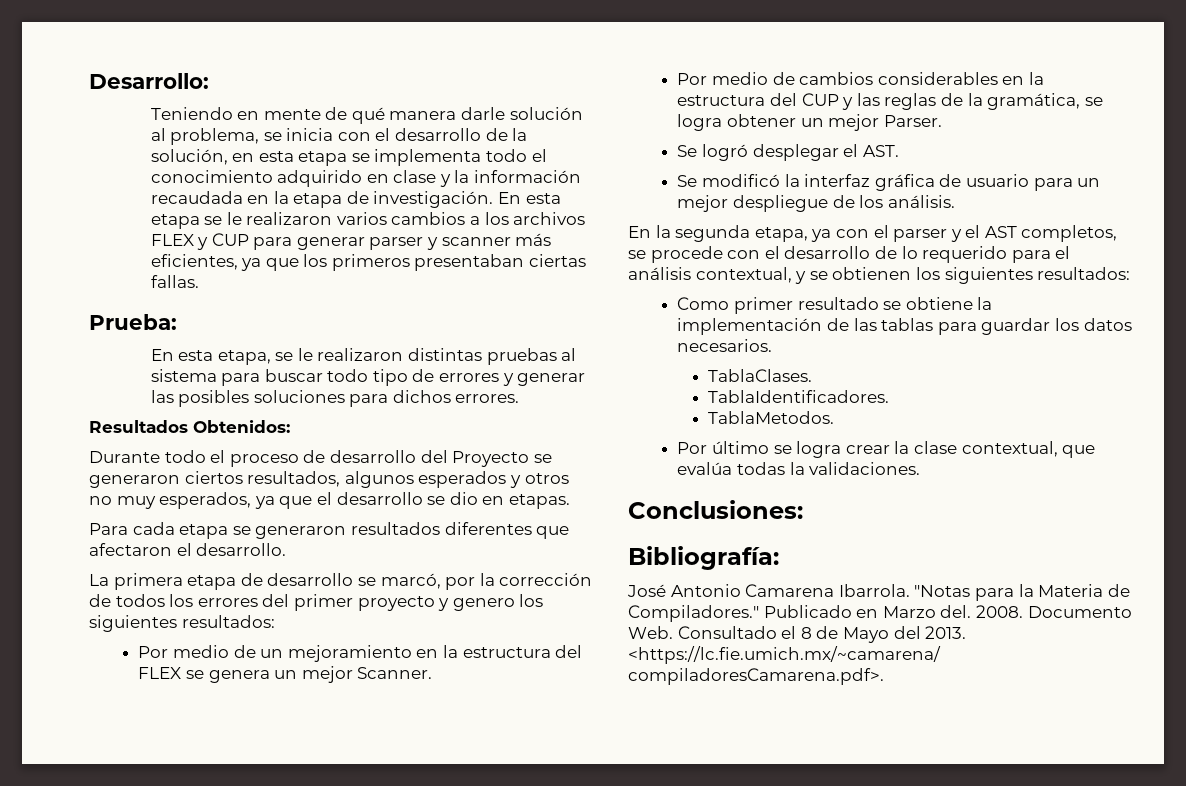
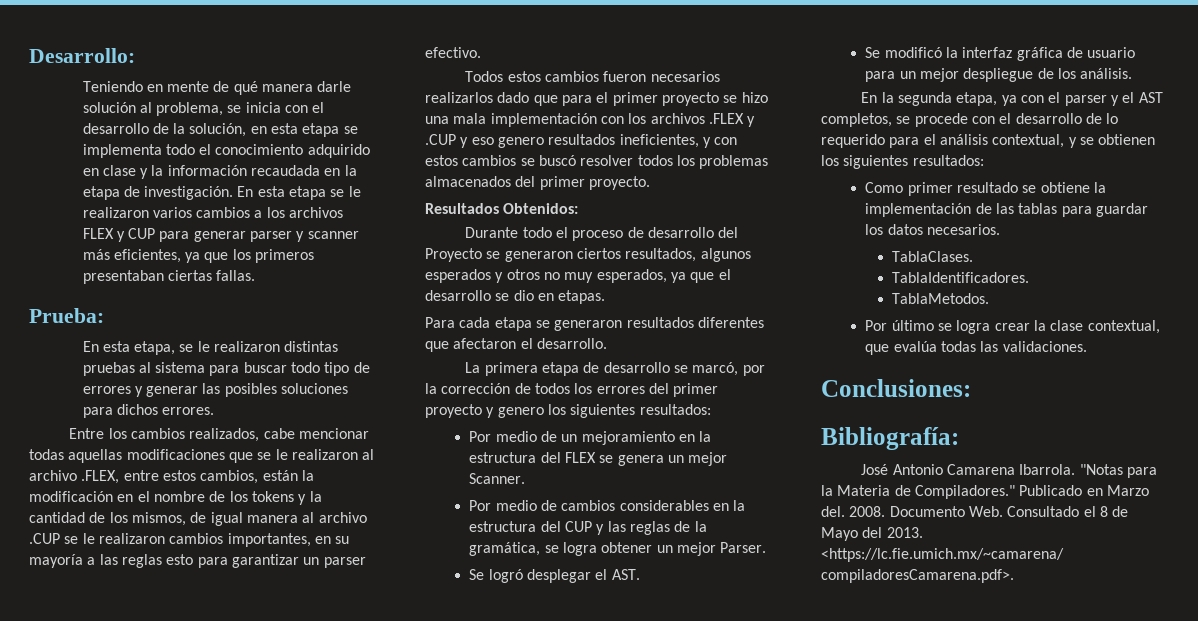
(520, 398) none -> [69,428,370,442] [29,449,375,463] [29,470,314,484] [29,491,322,505] [29,512,367,526] [29,533,350,547] [29,554,366,568] [425,47,481,58] [465,71,720,82] [425,92,768,106] [425,113,756,127] [425,134,738,148] [425,155,769,169] [425,176,650,190] // Entre los cambios realizados, cabe mencionar todas aquellas modificaciones que se le realizaron al archivo .FLEX, entre estos cambios, están la modificación en el nombre de los tokens y la cantidad de los mismos, de igual manera al archivo .CUP se le realizaron cambios importantes, en su mayoría a las reglas esto para garantizar un parser efectivo. // Todos estos cambios fueron necesarios realizarlos dado que para el primer proyecto se hizo una mala implementación con los archivos .FLEX y .CUP y eso genero resultados ineficientes, y con estos cambios se buscó resolver todos los problemas almacenados del primer proyecto.
[789,462,805,475] la -> [980,341,999,352] las

